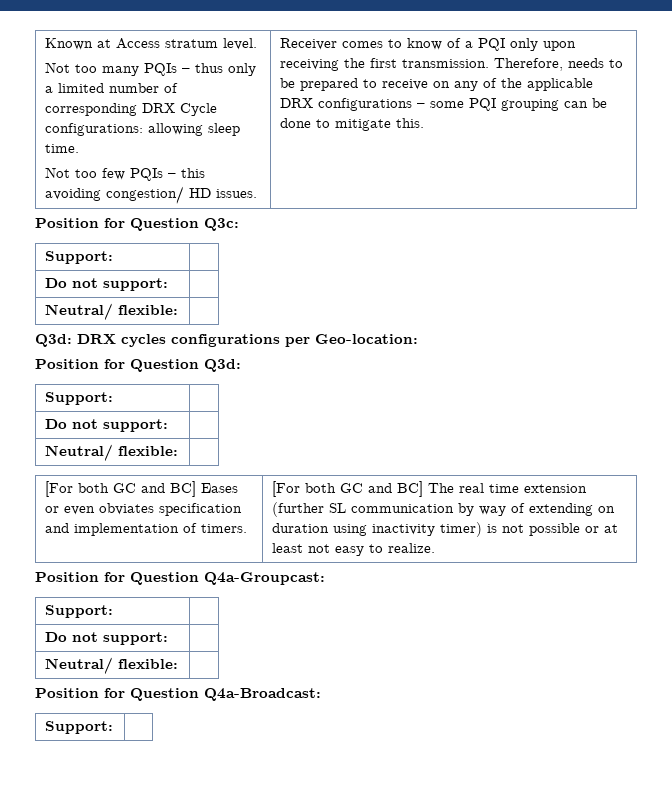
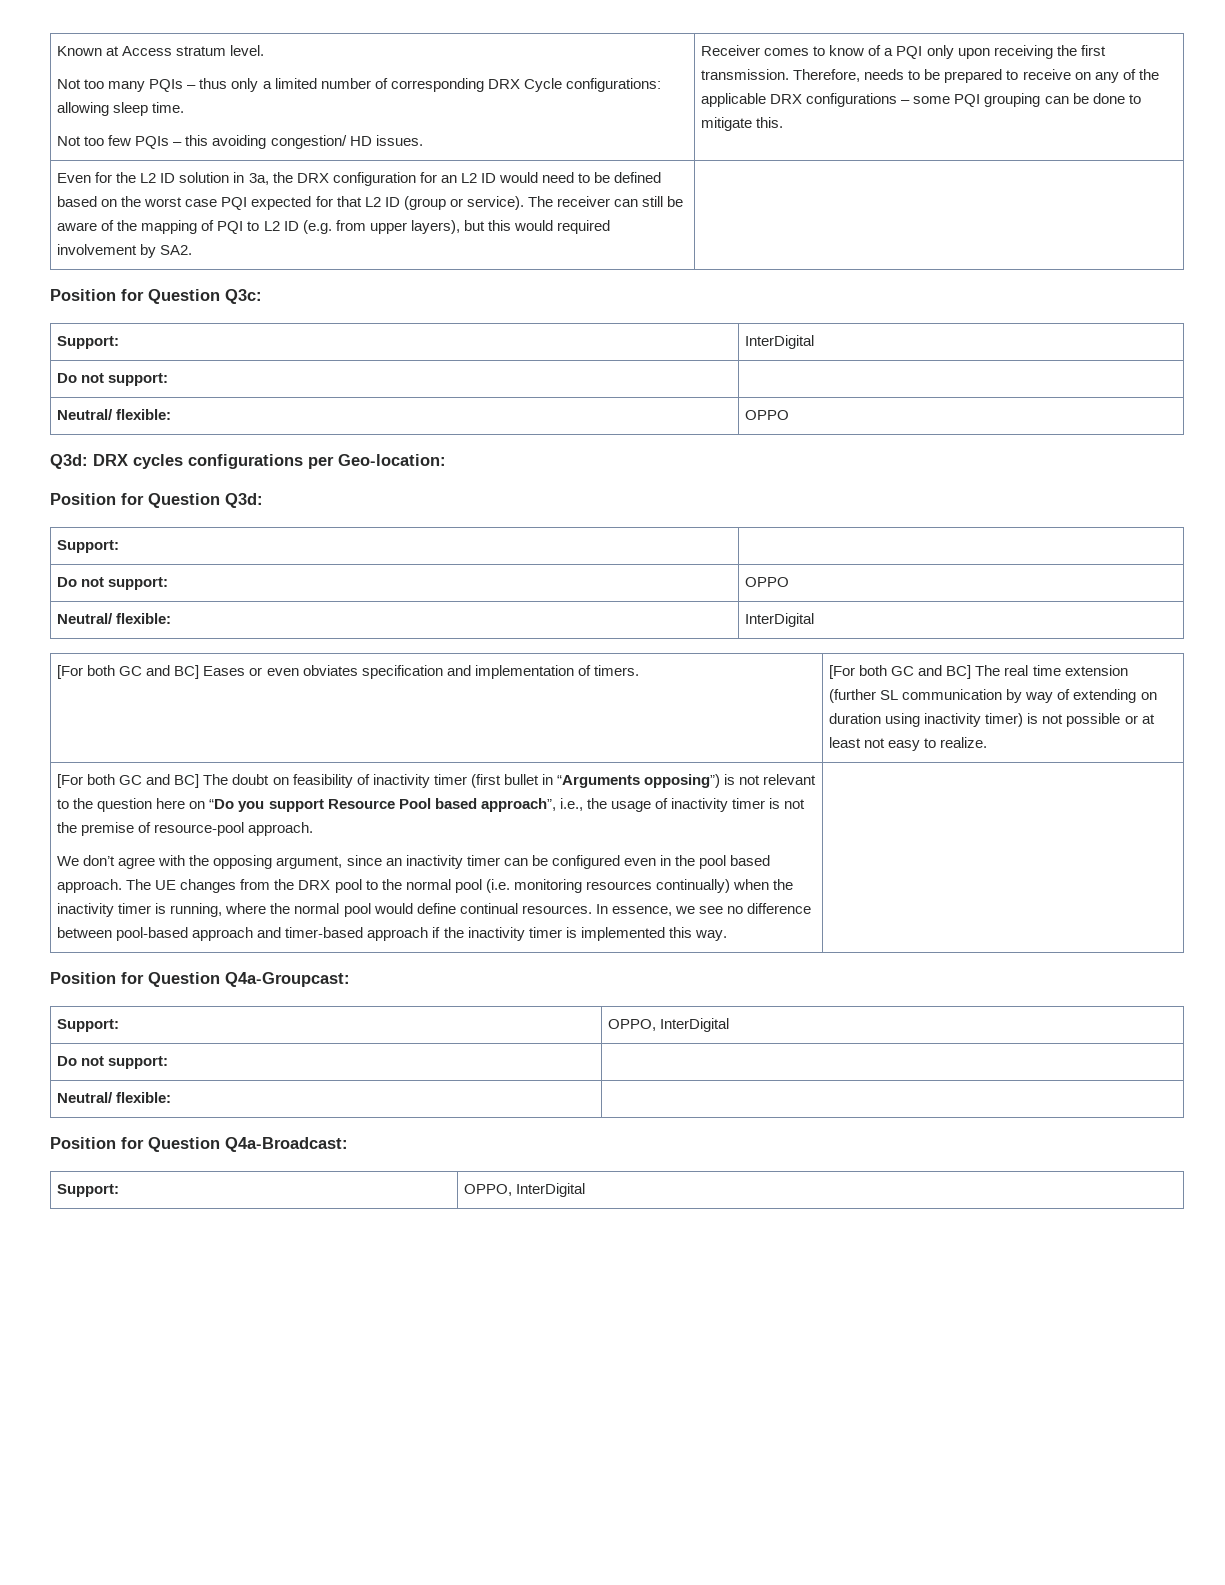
(425, 123) none -> [57,172,662,186] [57,196,684,210] [57,220,610,234] [57,244,193,258] // Even for the L2 ID solution in 3a, the DRX configuration for an L2 ID would need to be defined based on the worst case PQI expected for that L2 ID (group or service). The receiver can still be aware of the mapping of PQI to L2 ID (e.g. from upper layers), but this would required involvement by SA2. |
[45,278,169,291] [45,303,179,320] // Do not support: | // Neutral/ flexible: | -> [745,335,815,349] [57,373,169,386] [57,409,172,420] [745,410,790,420] InterDigital // Do not support: | // Neutral/ flexible: | OPPO
[45,444,179,461] // Neutral/ flexible: | -> [745,577,790,587] [57,613,172,624] [745,613,815,627] OPPO // Neutral/ flexible: | InterDigital
(436, 548) none -> [57,774,817,788] [57,798,806,812] [57,822,314,836] [57,855,771,869] [57,879,794,893] [57,903,812,917] [57,927,727,941] // [For both GC and BC] The doubt on feasibility of inactivity timer (first bullet in “Arguments opposing”) is not relevant to the question here on “Do you support Resource Pool based approach”, i.e., the usage of inactivity timer is not the premise of resource-pool approach. // We don’t agree with the opposing argument, since an inactivity timer can be configured even in the pool based approach. The UE changes from the DRX pool to the normal pool (i.e. monitoring resources continually) when the inactivity timer is running, where the normal pool would define continual resources. In essence, we see no difference between pool-based approach and timer-based approach if the inactivity timer is implemented this way. |
(114, 611) none -> [608,1018,730,1032] OPPO, InterDigital
(114, 727) none -> [464,1183,586,1197] OPPO, InterDigital

